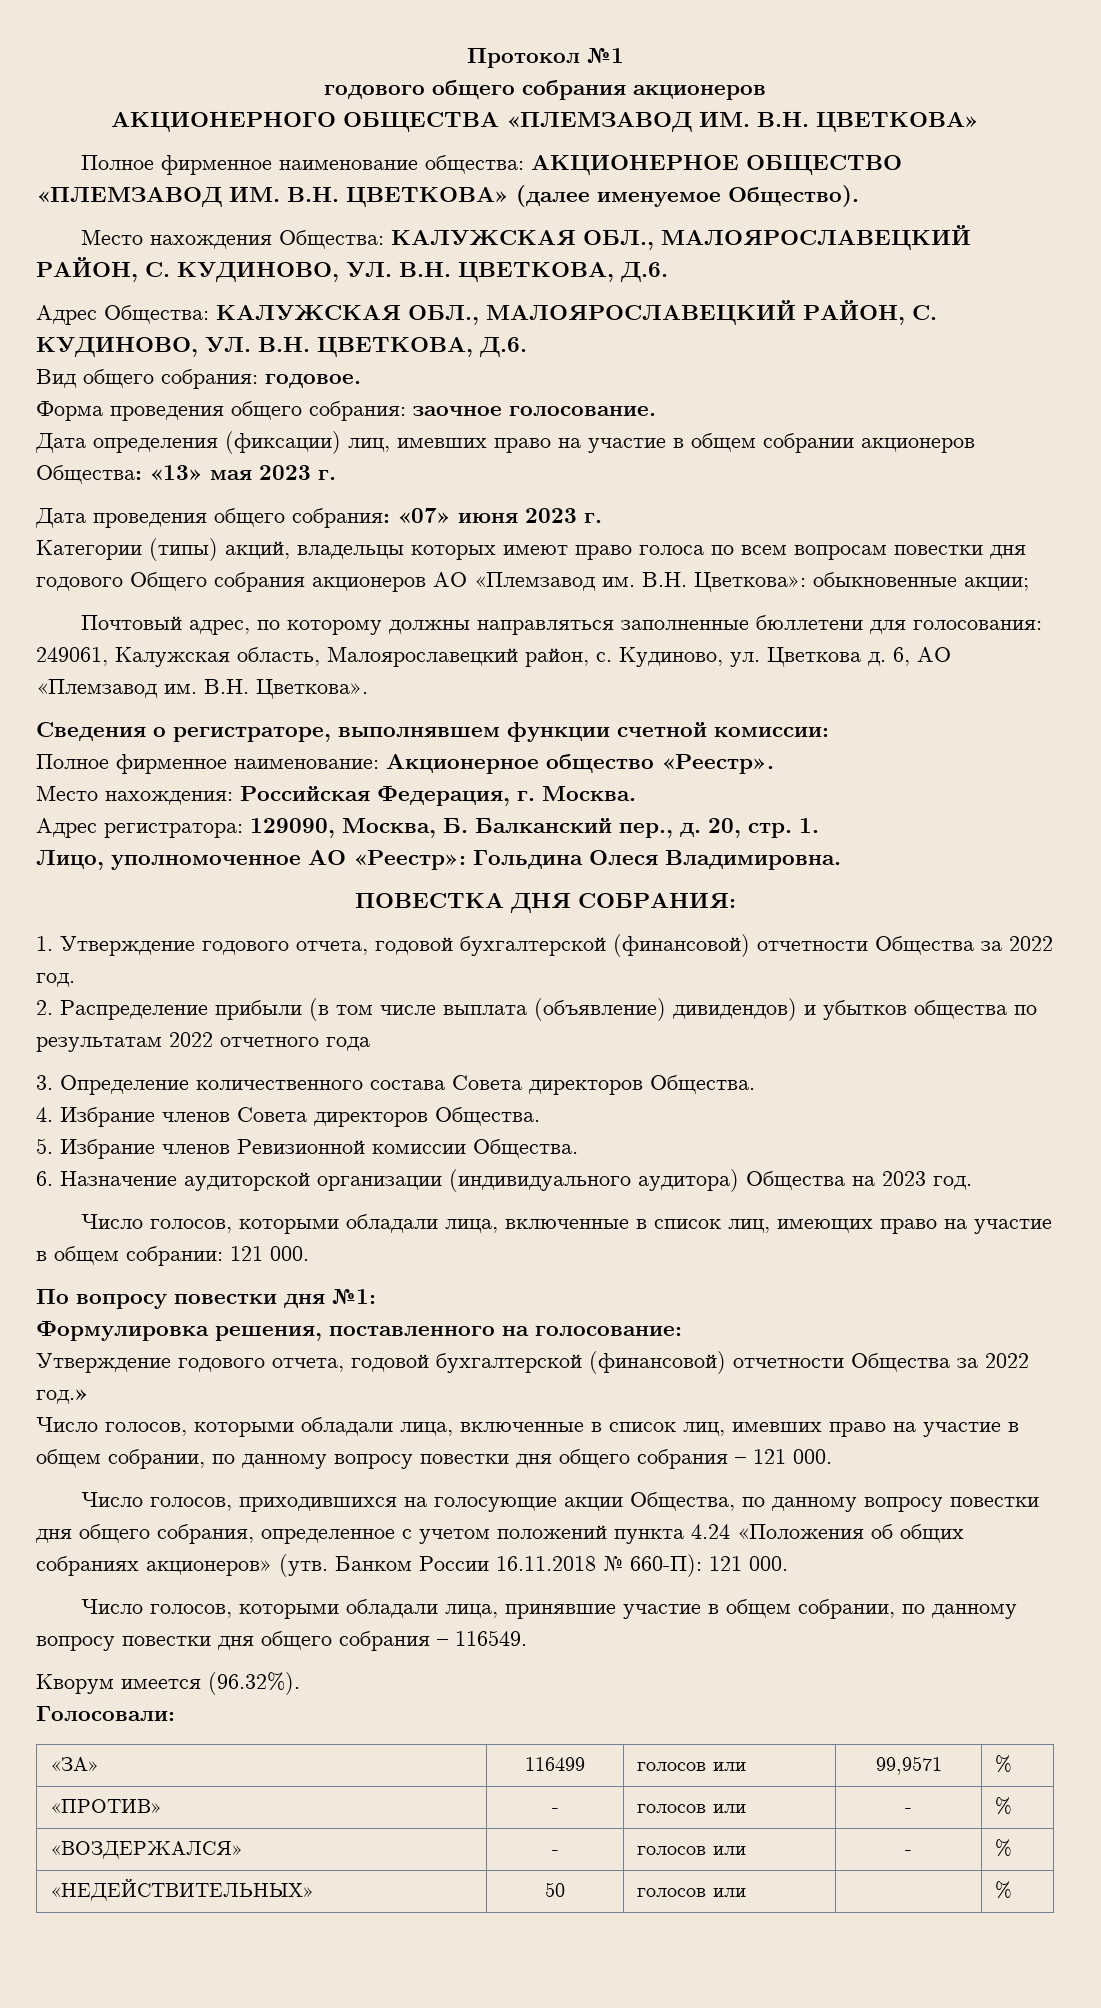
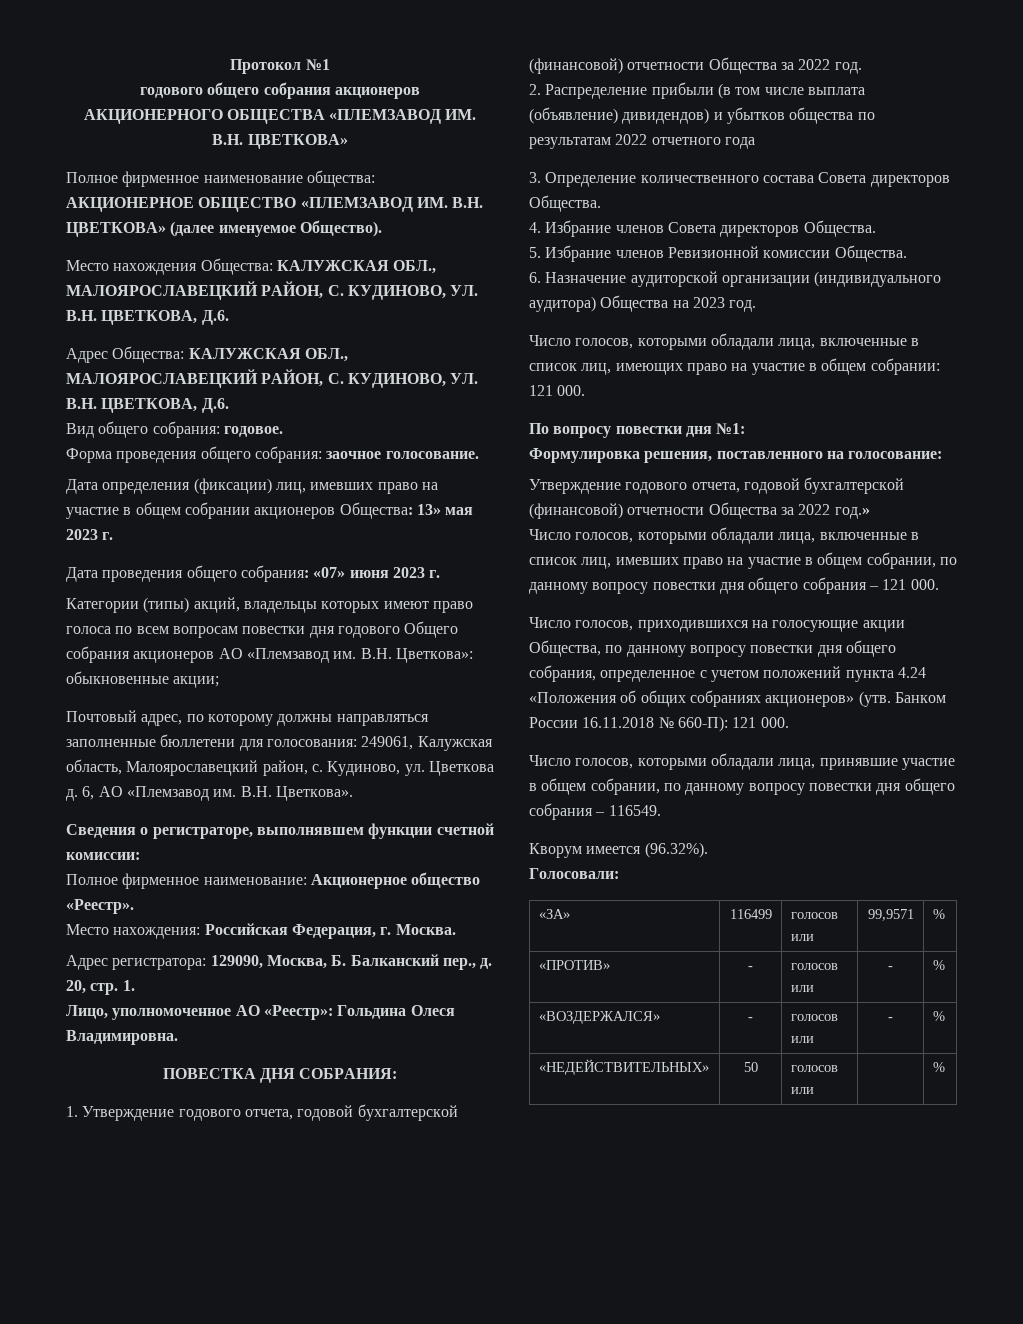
[149,465,203,480] «13» -> [416,504,441,515] 13»

